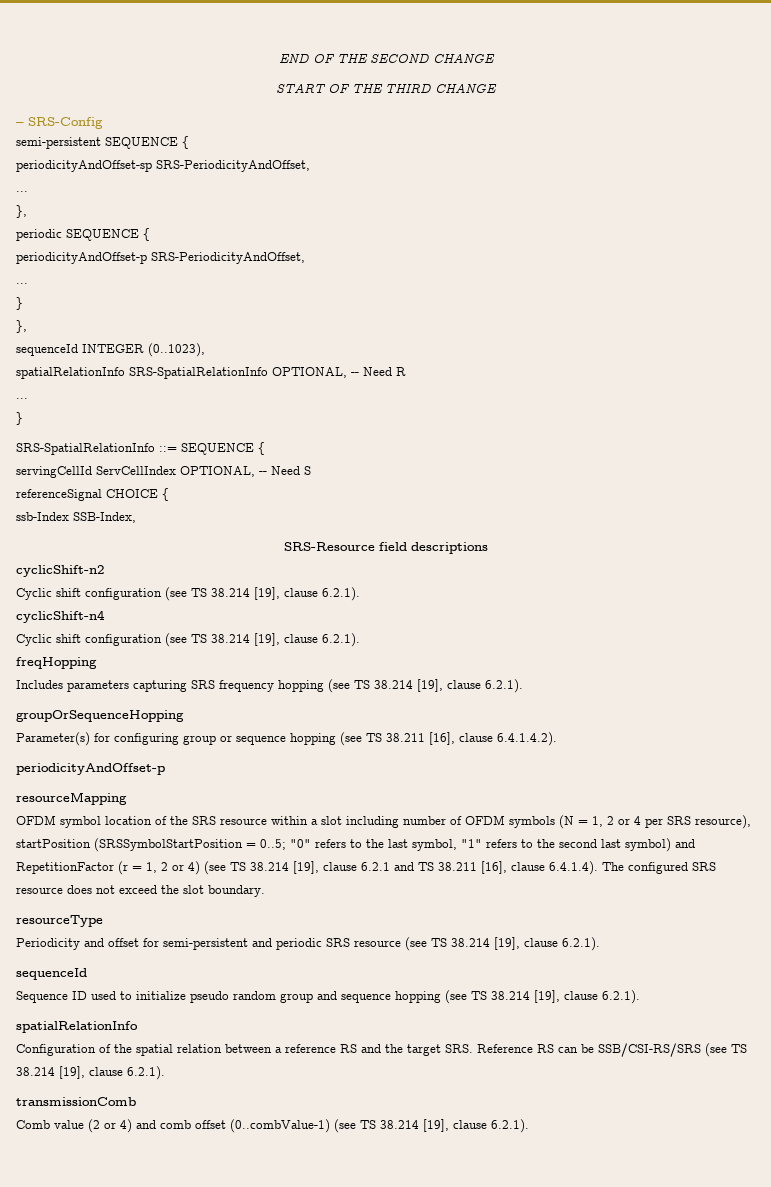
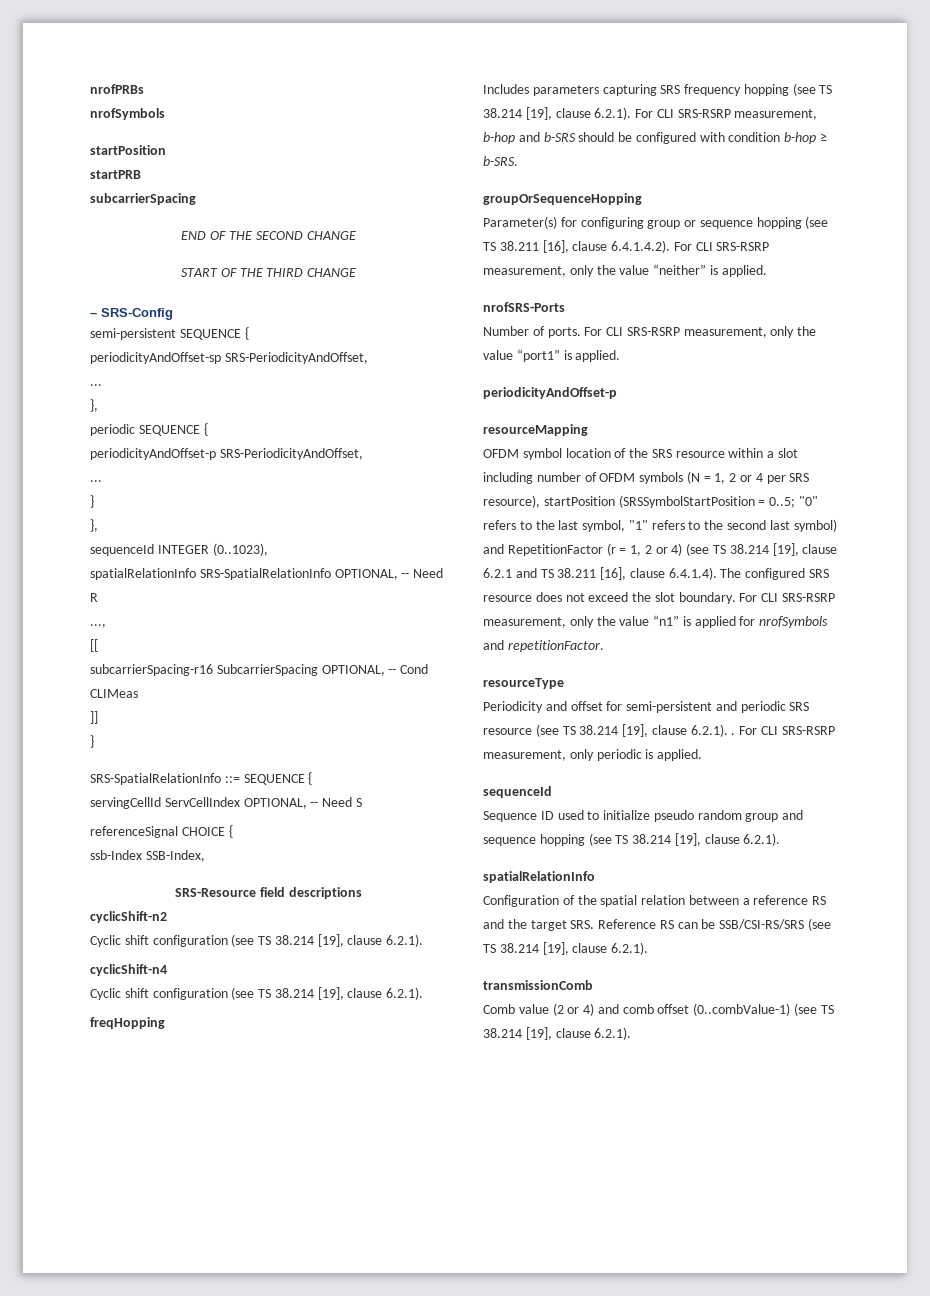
(278, 58) none -> [90,84,144,94] [90,108,165,120] [90,145,166,155] [90,170,141,179] [90,193,196,205] nrofPRBs // nrofSymbols // startPosition // startPRB // subcarrierSpacing //
[16,398,28,399] ... -> [90,624,106,628] [90,639,98,652] [90,664,429,676] [90,689,138,698] [90,711,98,724] ..., // [[ // subcarrierSpacing-r16 SubcarrierSpacing OPTIONAL, -- Cond CLIMeas // ]]
(523, 686) none -> [635,109,818,120] [483,132,828,144] [483,156,518,166] For CLI SRS-RSRP measurement, b-hop and b-SRS should be configured with condition b-hop ≥ b-SRS.
(557, 739) none -> [673,242,770,251] [483,264,767,277] [483,302,565,312] [483,326,817,338] [483,349,621,362] For CLI SRS-RSRP measurement, only the value “neither” is applied. // nrofSRS-Ports // Number of ports. For CLI SRS-RSRP measurement, only the value “port1” is applied.
(265, 891) none -> [739,593,836,602] [483,615,829,628] [483,640,604,652] For CLI SRS-RSRP measurement, only the value “n1” is applied for nrofSymbols and repetitionFactor.
(600, 944) none -> [731,726,835,735] [483,749,703,761] . For CLI SRS-RSRP measurement, only periodic is applied.

